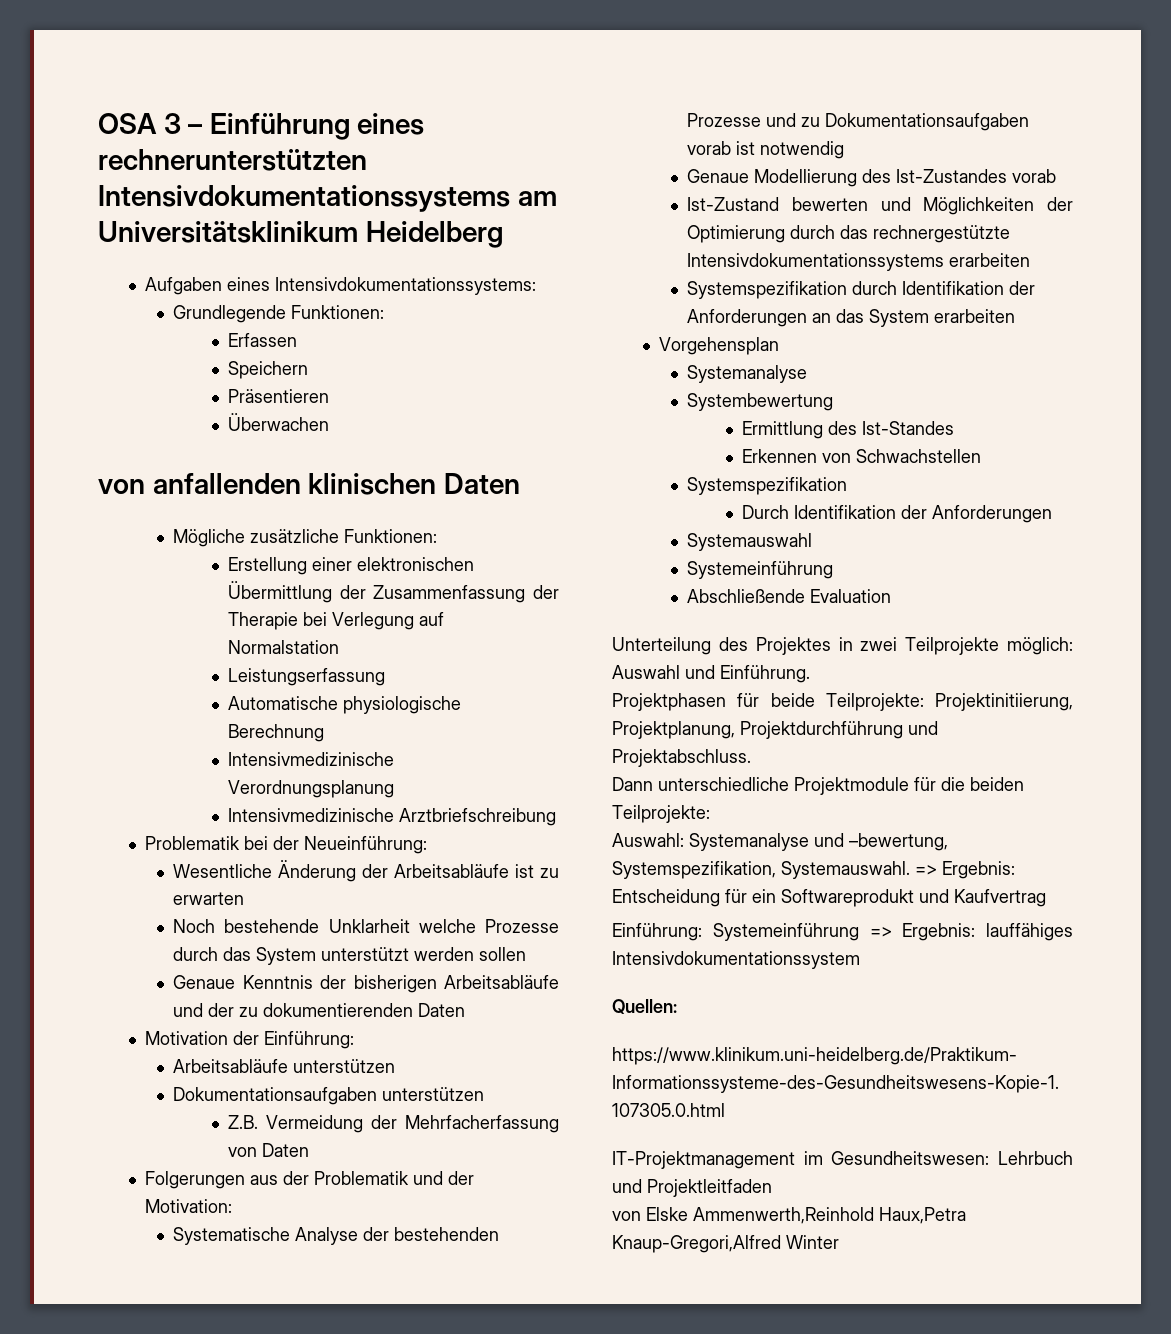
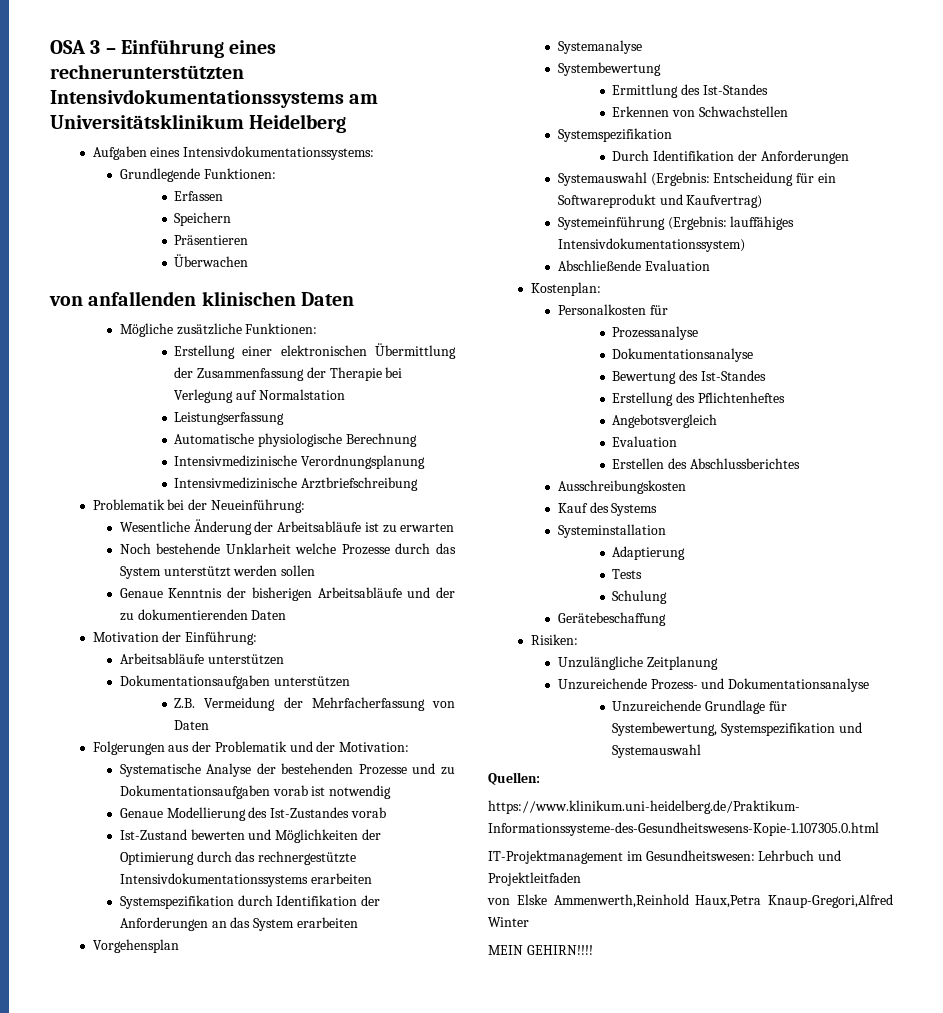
[687,561,834,579] [687,589,892,603] [612,637,1073,655] [612,665,810,683] [612,693,1073,711] [612,721,938,739] [612,749,751,767] [612,777,1024,795] [612,805,710,823] [612,833,948,851] [612,861,1015,879] // Systemeinführung // Abschließende Evaluation // Unterteilung des Projektes in zwei Teilprojekte möglich: Auswahl und Einführung. // Projektphasen für beide Teilprojekte: Projektinitiierung, Projektplanung, Projektdurchführung und Projektabschluss. // Dann unterschiedliche Projektmodule für die beiden Teilprojekte: // Auswahl: Systemanalyse und –bewertung, Systemspezifikation, Systemauswahl. => Ergebnis: -> [650,172,710,186] (Ergebnis:
[954,889,1046,907] [612,923,1073,941] [612,951,860,969] Kaufvertrag // Einführung: Systemeinführung => Ergebnis: lauffähiges Intensivdokumentationssystem -> [686,195,763,208] [557,216,795,230] [557,238,745,252] [557,260,710,271] [530,282,601,296] [557,304,668,315] [612,326,699,340] [612,348,754,362] [612,370,766,384] [612,392,785,406] [612,414,718,428] [612,436,678,447] [612,458,800,469] [557,480,686,494] [557,502,658,516] [557,524,666,538] [612,546,686,560] [612,569,643,579] [612,590,668,604] [557,612,666,626] [530,634,578,645] [557,656,718,670] [557,678,870,692] [612,700,787,714] [612,722,862,736] [612,744,702,758] Kaufvertrag) // Systemeinführung (Ergebnis: lauffähiges Intensivdokumentationssystem) // Abschließende Evaluation // Kostenplan: // Personalkosten für // Prozessanalyse // Dokumentationsanalyse // Bewertung des Ist-Standes // Erstellung des Pflichtenheftes // Angebotsvergleich // Evaluation // Erstellen des Abschlussberichtes // Ausschreibungskosten // Kauf des Systems // Systeminstallation // Adaptierung // Tests // Schulung // Gerätebeschaffung // Risiken: // Unzulängliche Zeitplanung // Unzureichende Prozess- und Dokumentationsanalyse // Unzureichende Grundlage für Systembewertung, Systemspezifikation und Systemauswahl
(839, 1242) none -> [488,945,593,955] // MEIN GEHIRN!!!!

